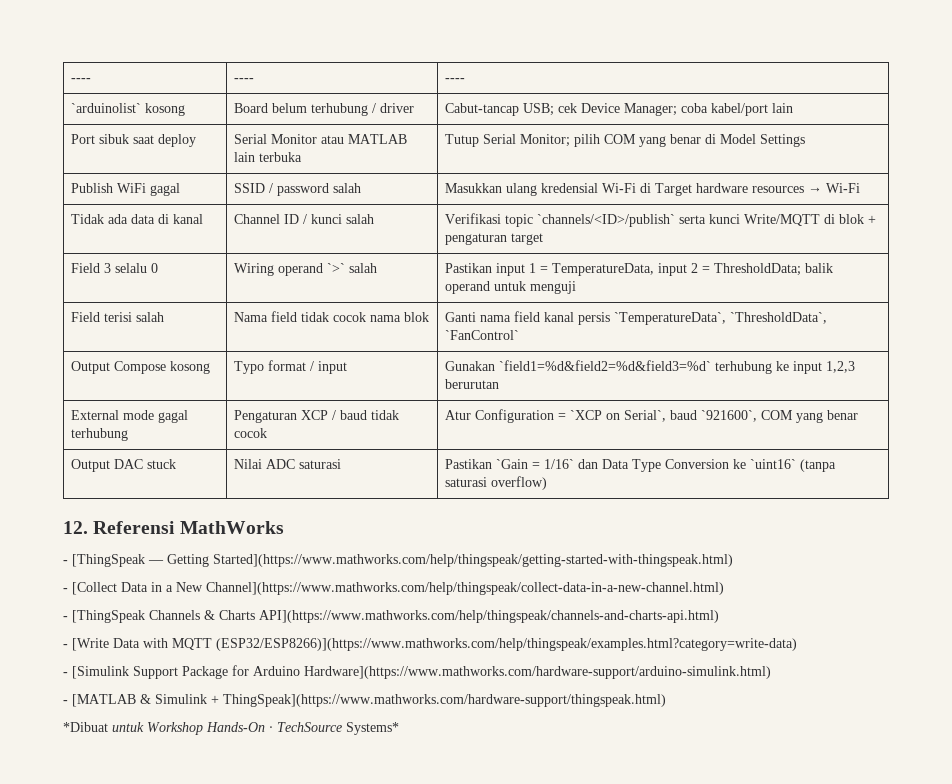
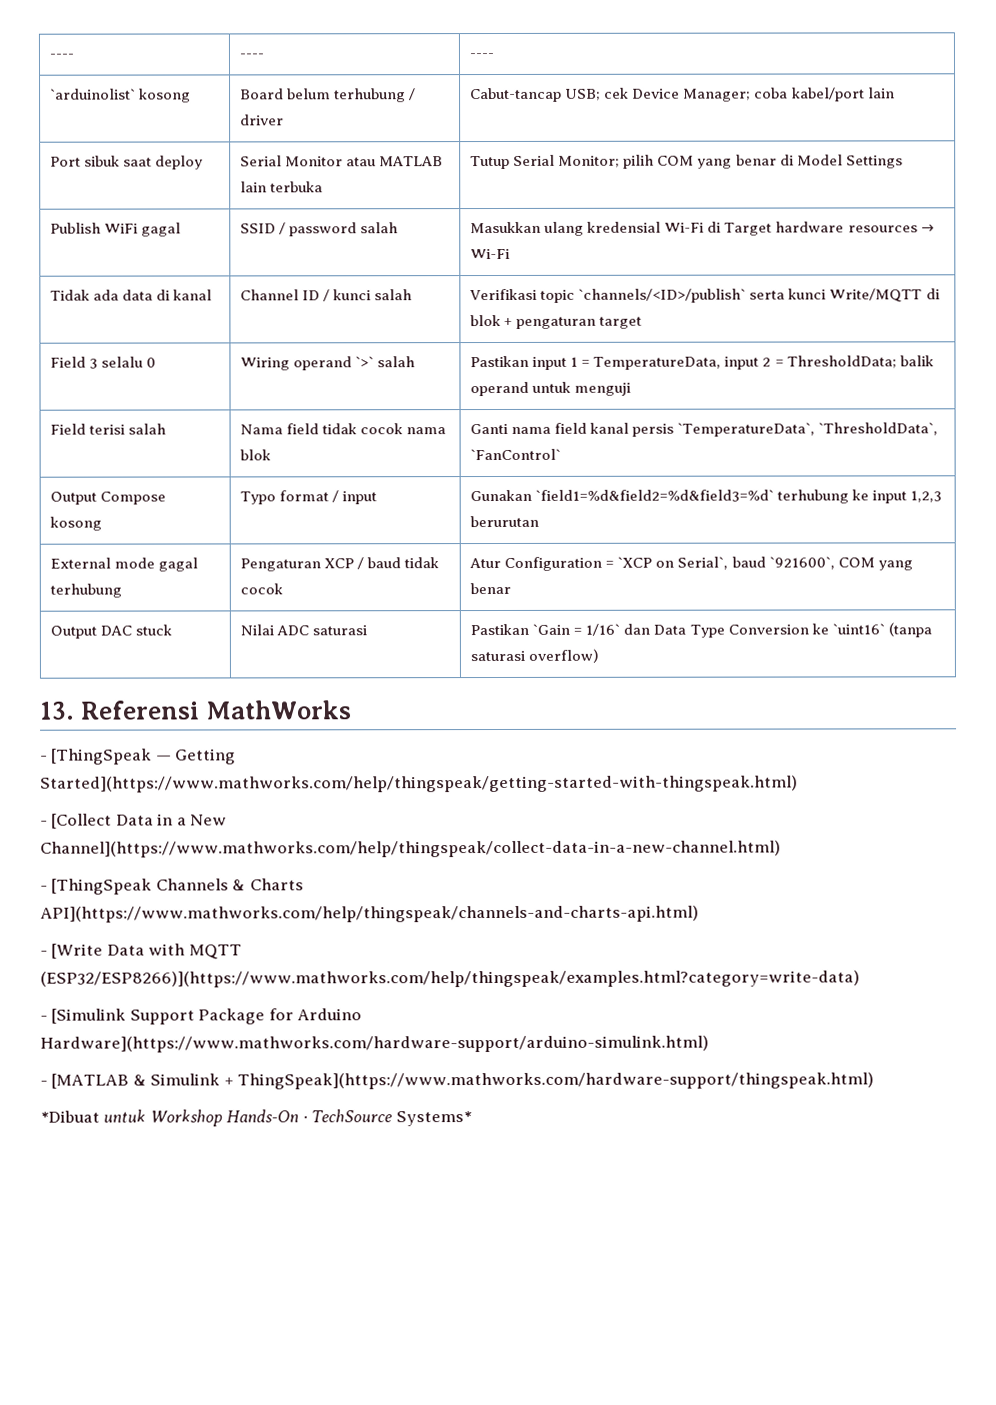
[63,521,88,534] 12. -> [39,700,75,720] 13.

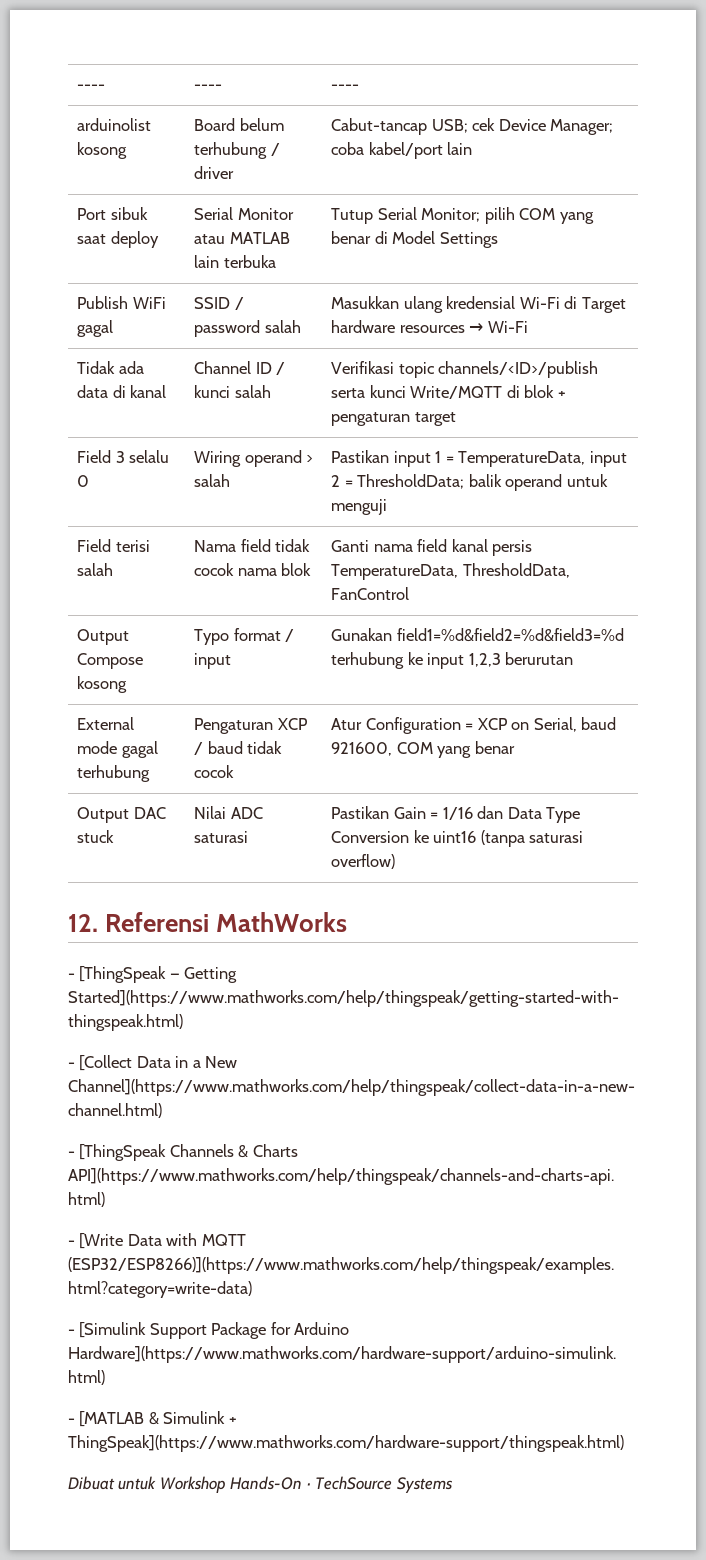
[50,88,137,100] `arduinolist` -> [77,118,152,131] arduinolist
[578,288,747,303] `channels/<ID>/publish` -> [438,361,599,378] channels/<ID>/publish
[355,356,375,368] `>` -> [306,455,314,463] >
[677,422,939,437] [470,448,562,461] `TemperatureData`, `ThresholdData`, `FanControl` -> [331,563,570,580] [331,587,410,600] TemperatureData, ThresholdData, FanControl
[535,489,775,502] `field1=%d&field2=%d&field3=%d` -> [396,628,624,642] field1=%d&field2=%d&field3=%d
[617,556,835,570] `XCP on Serial`, baud `921600`, -> [477,717,617,732] [331,742,393,756] XCP on Serial, baud 921600,
[532,623,621,636] `Gain = 1/16` -> [393,807,473,820] Gain = 1/16
[831,623,885,635] `uint16` -> [433,831,477,843] uint16
[39,700,75,720] 13. -> [68,914,98,932] 12.
[40,1110,100,1123] *Dibuat -> [68,1476,115,1490] Dibuat
[395,1111,472,1127] Systems* -> [396,1477,453,1493] Systems

